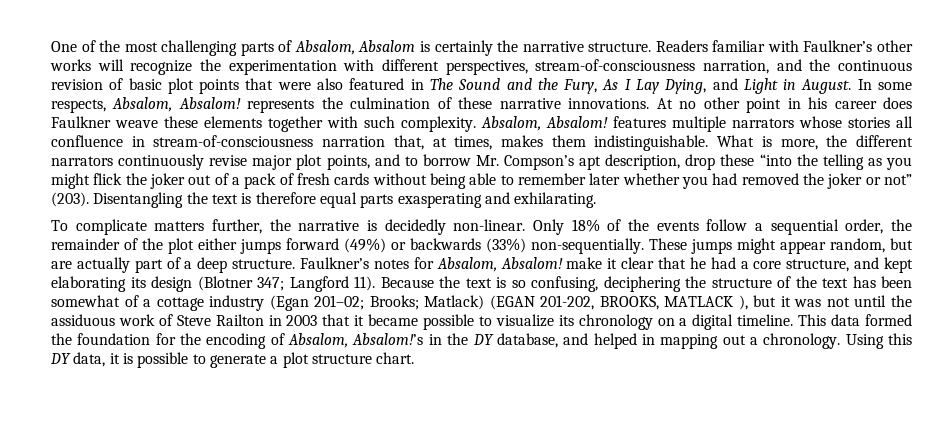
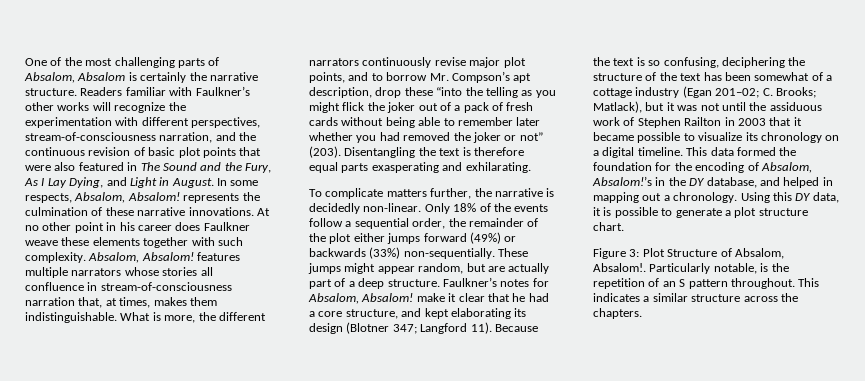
[369,295,748,310] Brooks; Matlack) (EGAN 201-202, BROOKS, MATLACK ), -> [762,87,816,98] [593,101,642,113] C. Brooks; Matlack),
[176,315,211,326] Steve -> [637,117,681,128] Stephen
(415, 358) none -> [593,248,784,259] [593,263,789,274] [593,278,820,289] [593,293,798,302] [593,308,642,319] // Figure 3: Plot Structure of Absalom, Absalom!. Particularly notable, is the repetition of an S pattern throughout. This indicates a similar structure across the chapters.

